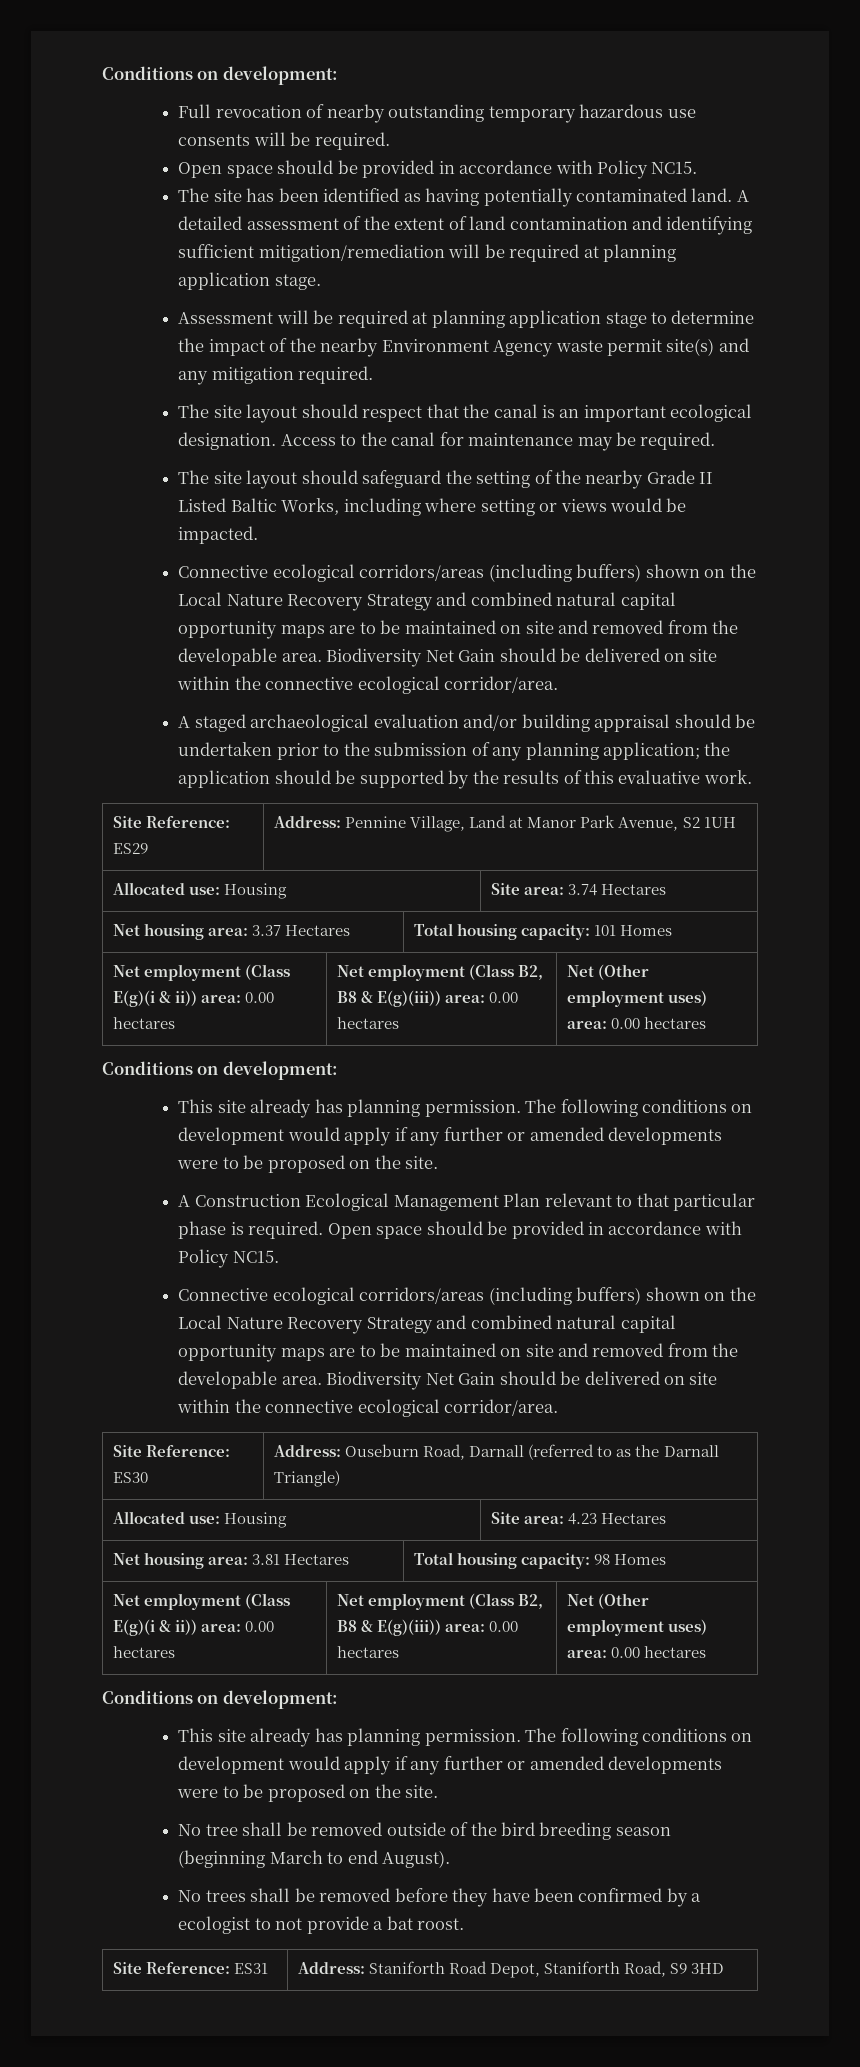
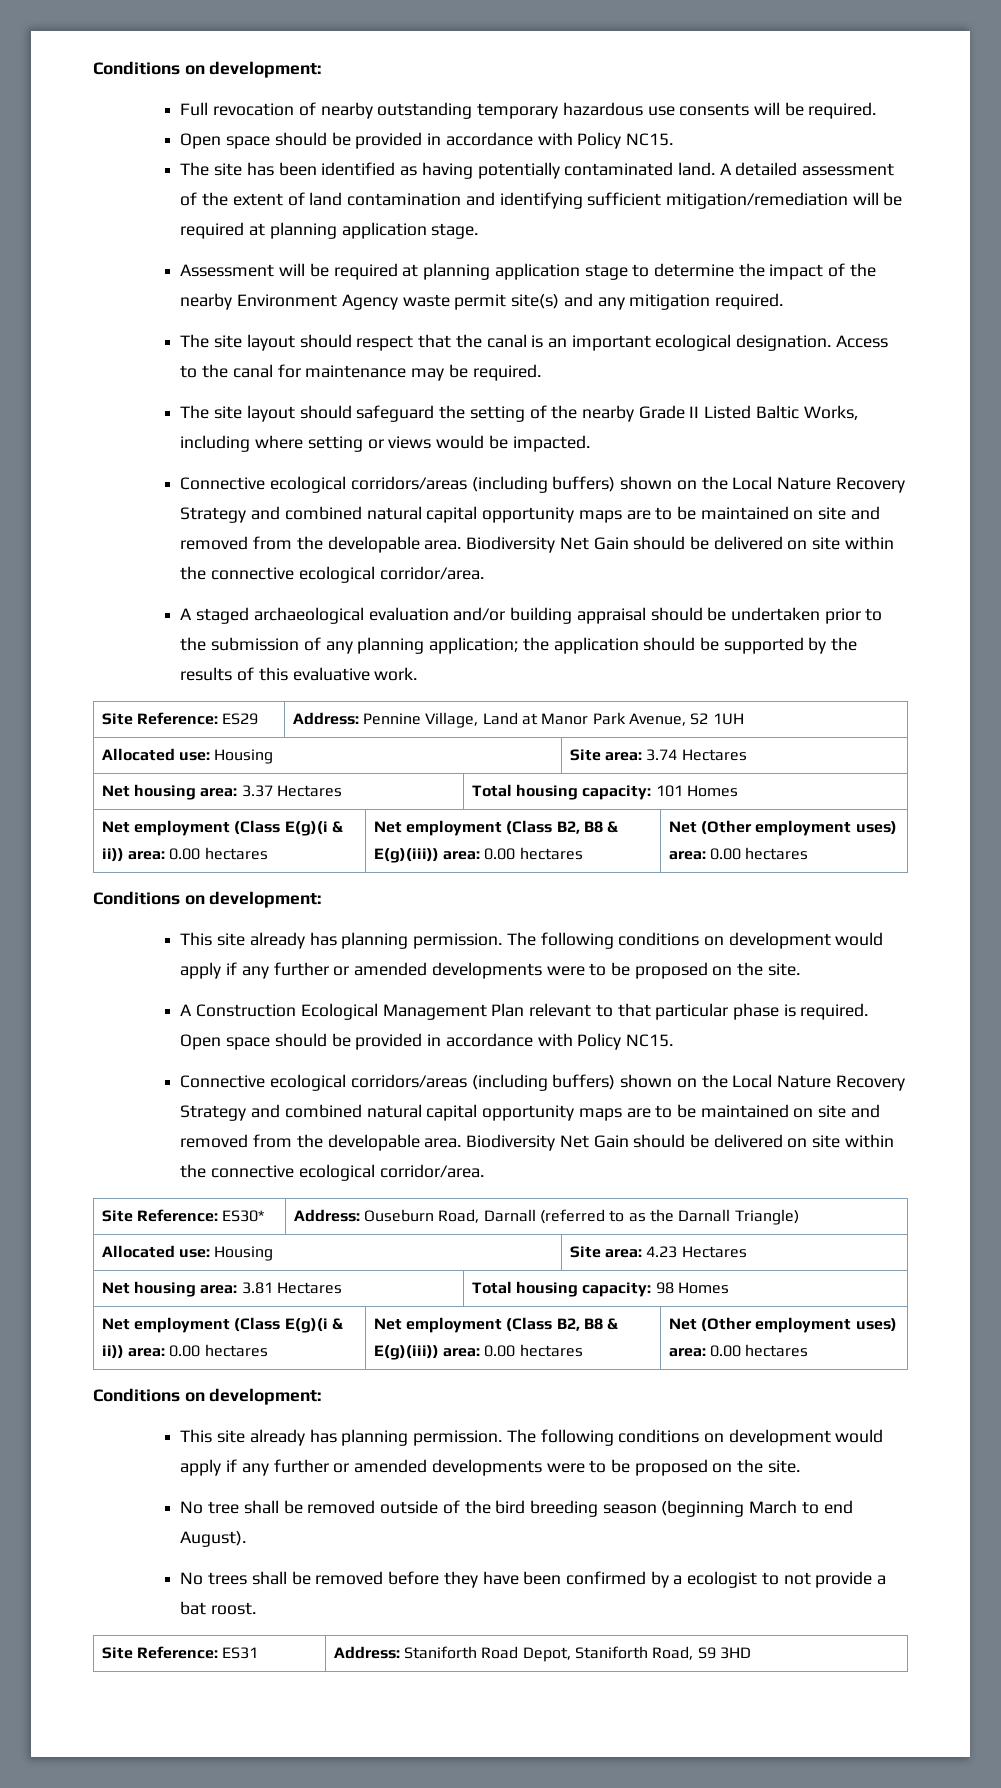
[113,1472,149,1483] ES30 -> [222,1210,265,1222] ES30*

